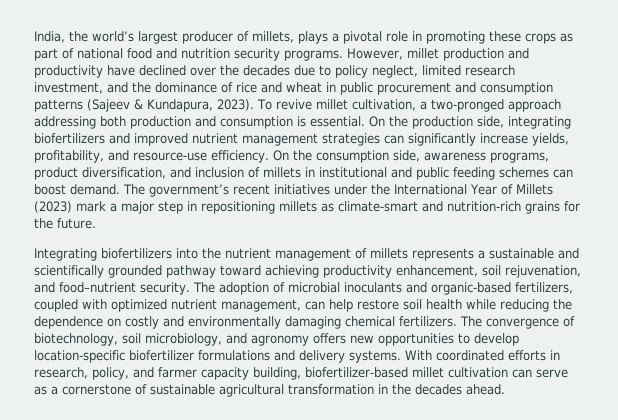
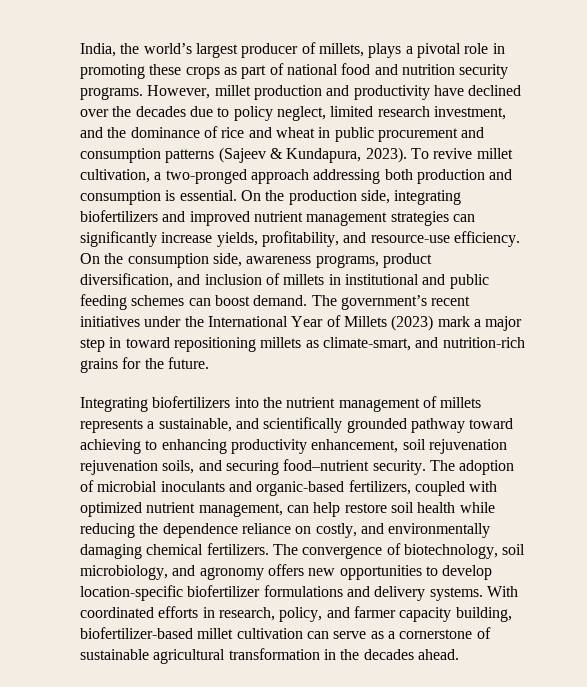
(197, 206) none -> [125,337,170,348] toward
[338,201,418,212] climate-smart -> [322,337,411,351] climate-smart,
[489,248,554,259] sustainable -> [158,418,232,432] sustainable,
(319, 271) none -> [145,439,227,454] to enhancing
[505,265,581,278] [34,282,55,293] rejuvenation, and -> [428,439,507,454] [80,460,279,475] rejuvenation rejuvenation soils, and securing
[107,316,159,329] on costly -> [241,523,357,538] reliance on costly,

